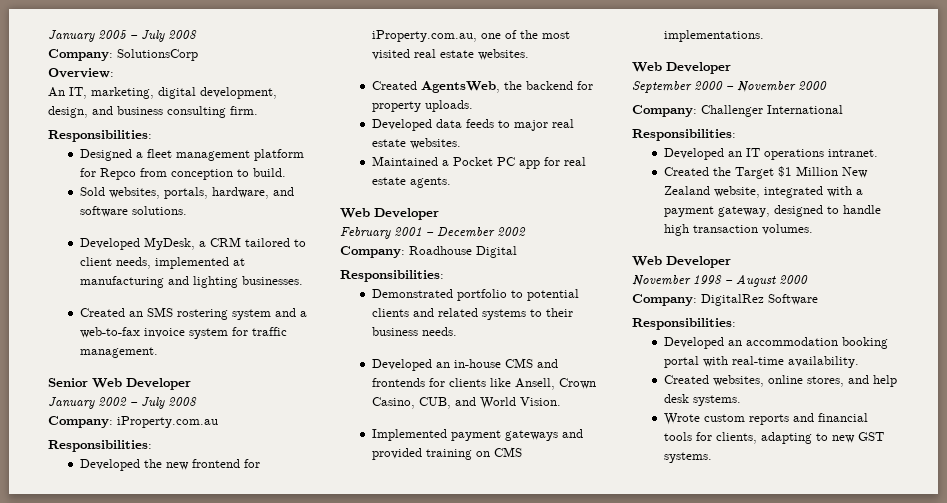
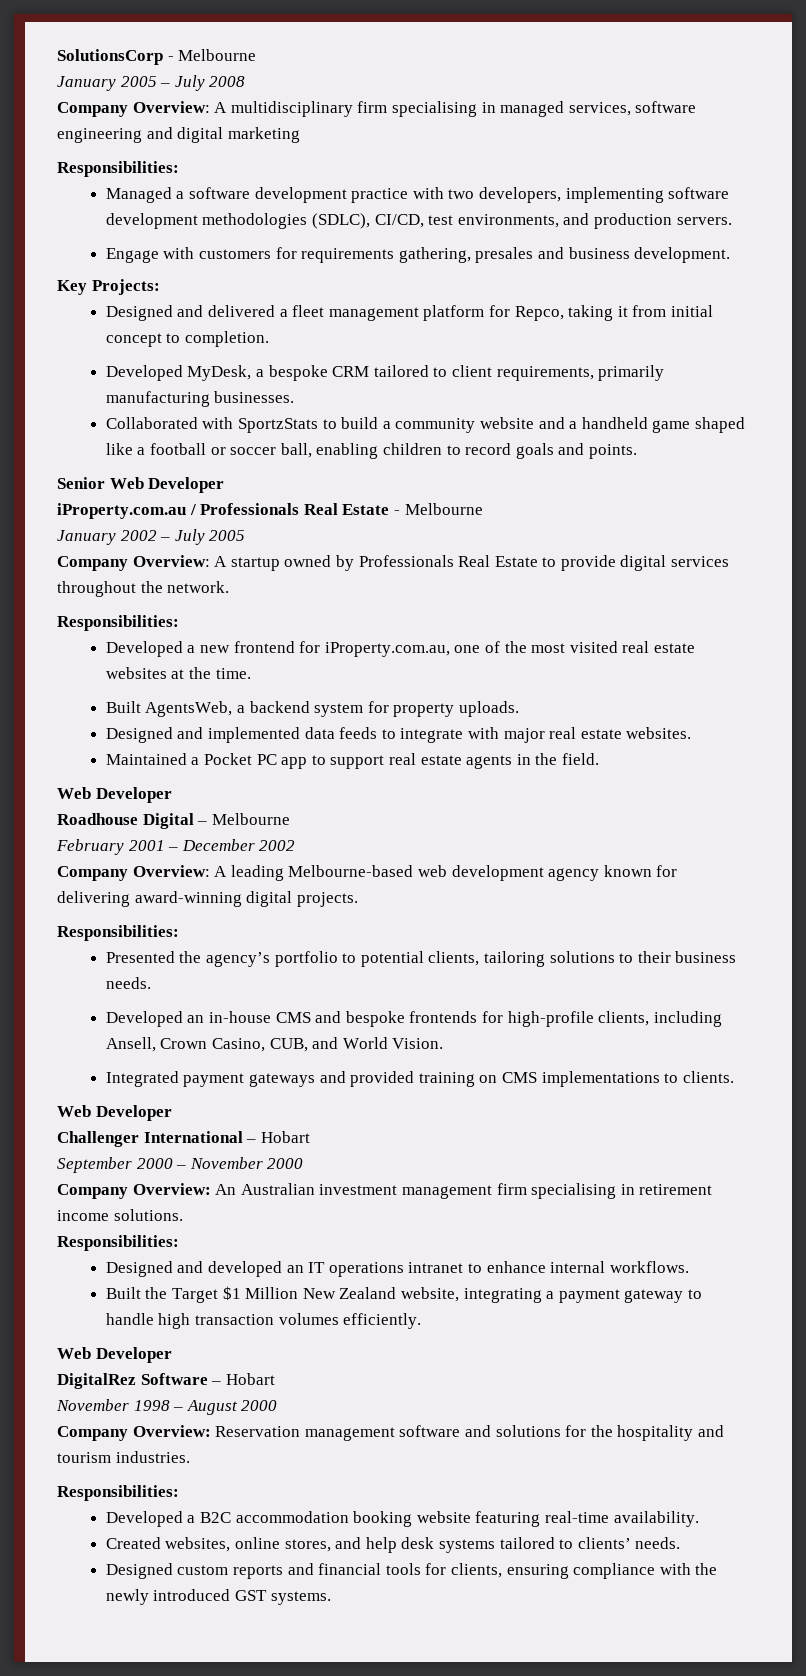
(48, 36) none -> [57,49,257,65] SolutionsCorp - Melbourne //
[48,49,198,61] [48,68,114,78] [48,87,277,99] [48,106,258,118] [48,130,152,142] [79,149,132,161] Company: SolutionsCorp // Overview: // An IT, marketing, digital development, design, and business consulting firm. // Responsibilities: // Designed -> [57,101,697,117] [57,127,300,143] [57,161,179,177] [105,187,730,203] [105,213,732,229] [105,247,731,263] [57,279,160,295] [105,305,276,321] Company Overview: A multidisciplinary firm specialising in managed services, software engineering and digital marketing // Responsibilities: // Managed a software development practice with two developers, implementing software development methodologies (SDLC), CI/CD, test environments, and production servers. // Engage with customers for requirements gathering, presales and business development. // Key Projects: // Designed and delivered
[99,168,286,180] [79,187,294,199] [79,206,187,217] Repco from conception to build. // Sold websites, portals, hardware, and software solutions. -> [514,305,713,321] [105,331,270,347] Repco, taking it from initial concept to completion.
(206, 244) none -> [268,365,328,381] bespoke
[115,257,245,269] [79,276,303,288] [79,307,307,320] [79,327,287,339] [79,347,158,358] [48,378,191,390] [48,397,197,409] [48,416,218,428] [48,440,152,452] [79,459,162,471] needs, implemented at manufacturing and lighting businesses. // Created an SMS rostering system and a web-to-fax invoice system for traffic management. // Senior Web Developer // January 2002 – July 2008 // Company: iProperty.com.au // Responsibilities: // Developed the -> [496,365,665,381] [105,391,295,407] [105,417,745,433] [105,443,637,459] [57,477,225,493] [57,503,483,519] [57,529,246,545] [57,555,730,571] [57,581,230,597] [57,615,179,631] [105,641,196,657] requirements, primarily manufacturing businesses. // Collaborated with SportzStats to build a community website and a handheld game shaped like a football or soccer ball, enabling children to record goals and points. // Senior Web Developer // iProperty.com.au / Professionals Real Estate - Melbourne // January 2002 – July 2005 // Company Overview: A startup owned by Professionals Real Estate to provide digital services throughout the network. // Responsibilities: // Developed a
[477,49,529,60] [371,81,573,93] websites. // Created AgentsWeb, the backend -> [105,667,251,679] [105,701,364,717] websites at the time. // Built AgentsWeb, a backend system
[371,119,432,131] Developed -> [105,727,301,743] Designed and implemented
(510, 124) none -> [400,727,499,743] integrate with
[543,157,586,166] [371,177,451,188] [340,208,439,220] for real estate agents. // Web Developer -> [311,753,599,769] [57,787,172,803] [57,813,290,829] to support real estate agents in the field. // Web Developer // Roadhouse Digital – Melbourne
[340,246,517,258] [340,270,444,282] [371,289,579,301] [371,308,526,320] Company: Roadhouse Digital // Responsibilities: // Demonstrated portfolio to potential clients and related systems -> [57,865,678,881] [57,891,358,907] [57,925,179,941] [105,951,615,967] Company Overview: A leading Melbourne-based web development agency known for delivering award-winning digital projects. // Responsibilities: // Presented the agency’s portfolio to potential clients, tailoring solutions
(558, 363) none -> [345,1011,405,1027] bespoke
[448,378,511,387] clients like -> [507,1011,722,1027] high-profile clients, including
[371,429,447,441] Implemented -> [105,1071,179,1087] Integrated
[663,30,764,42] [632,62,731,74] implementations. // Web Developer -> [541,1071,734,1087] [57,1105,172,1121] [57,1131,310,1147] implementations to clients. // Web Developer // Challenger International – Hobart
[632,105,843,117] [632,129,736,141] [663,148,878,160] [663,167,709,176] Company: Challenger International // Responsibilities: // Developed an IT operations intranet. // Created -> [57,1183,713,1199] [57,1209,183,1221] [57,1235,179,1251] [105,1261,689,1277] [105,1287,141,1299] Company Overview: An Australian investment management firm specialising in retirement income solutions. // Responsibilities: // Designed and developed an IT operations intranet to enhance internal workflows. // Built
[763,186,863,198] [663,205,823,217] integrated with a payment gateway, designed -> [463,1288,684,1303] integrating a payment gateway
[761,224,813,235] [632,256,731,268] volumes. // Web Developer -> [278,1313,422,1329] [57,1347,172,1363] [57,1373,275,1389] volumes efficiently. // Web Developer // DigitalRez Software – Hobart
[632,294,818,306] [632,318,736,330] [663,337,888,349] [663,356,728,368] Company: DigitalRez Software // Responsibilities: // Developed an accommodation booking portal with -> [57,1425,724,1441] [57,1451,190,1463] [57,1485,179,1501] [105,1511,541,1527] Company Overview: Reservation management software and solutions for the hospitality and tourism industries. // Responsibilities: // Developed a B2C accommodation booking website featuring
[692,395,741,406] [663,413,700,425] systems. // Wrote -> [438,1537,681,1553] [105,1563,173,1579] systems tailored to clients’ needs. // Designed
[760,432,855,444] adapting to new -> [506,1563,718,1579] [105,1589,231,1605] ensuring compliance with the newly introduced

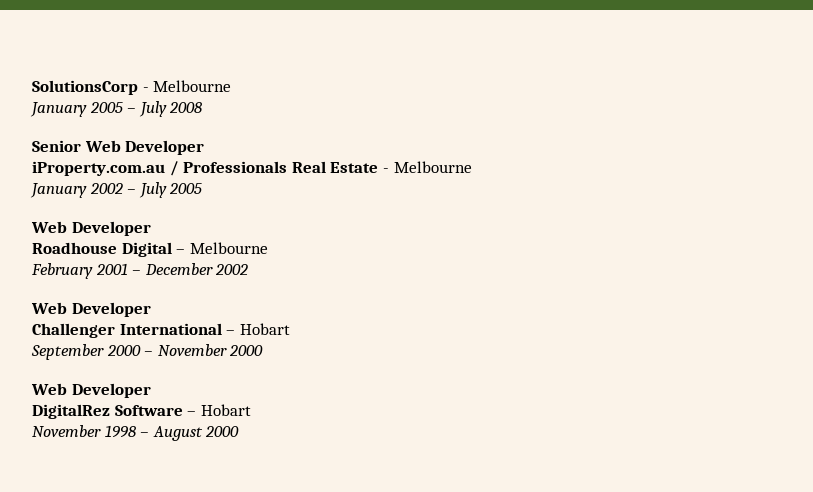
[57,101,697,117] [57,127,300,143] [57,161,179,177] [105,187,730,203] [105,213,732,229] [105,247,731,263] [57,279,160,295] [105,305,713,321] [105,331,270,347] [105,365,665,381] [105,391,295,407] [105,417,745,433] [105,443,637,459] // Company Overview: A multidisciplinary firm specialising in managed services, software engineering and digital marketing // Responsibilities: // Managed a software development practice with two developers, implementing software development methodologies (SDLC), CI/CD, test environments, and production servers. // Engage with customers for requirements gathering, presales and business development. // Key Projects: // Designed and delivered a fleet management platform for Repco, taking it from initial concept to completion. // Developed MyDesk, a bespoke CRM tailored to client requirements, primarily manufacturing businesses. // Collaborated with SportzStats to build a community website and a handheld game shaped like a football or soccer ball, enabling children to record goals and points. -> (203, 107) none
[57,555,730,571] [57,581,230,597] [57,615,179,631] [105,641,695,657] [105,667,251,679] [105,701,519,717] [105,727,692,743] [105,753,599,769] // Company Overview: A startup owned by Professionals Real Estate to provide digital services throughout the network. // Responsibilities: // Developed a new frontend for iProperty.com.au, one of the most visited real estate websites at the time. // Built AgentsWeb, a backend system for property uploads. // Designed and implemented data feeds to integrate with major real estate websites. // Maintained a Pocket PC app to support real estate agents in the field. -> (203, 188) none
[57,865,678,881] [57,891,358,907] [57,925,179,941] [105,951,737,967] [105,977,151,989] [105,1011,722,1027] [105,1037,444,1052] [105,1071,734,1087] // Company Overview: A leading Melbourne-based web development agency known for delivering award-winning digital projects. // Responsibilities: // Presented the agency’s portfolio to potential clients, tailoring solutions to their business needs. // Developed an in-house CMS and bespoke frontends for high-profile clients, including Ansell, Crown Casino, CUB, and World Vision. // Integrated payment gateways and provided training on CMS implementations to clients. -> (249, 269) none
[57,1183,713,1199] [57,1209,183,1221] [57,1235,179,1251] [105,1261,689,1277] [105,1286,702,1303] [105,1313,422,1329] // Company Overview: An Australian investment management firm specialising in retirement income solutions. // Responsibilities: // Designed and developed an IT operations intranet to enhance internal workflows. // Built the Target $1 Million New Zealand website, integrating a payment gateway to handle high transaction volumes efficiently. -> (264, 350) none
[57,1425,724,1441] [57,1451,190,1463] [57,1485,179,1501] [105,1511,699,1527] [105,1537,681,1553] [105,1563,718,1579] [105,1589,331,1605] // Company Overview: Reservation management software and solutions for the hospitality and tourism industries. // Responsibilities: // Developed a B2C accommodation booking website featuring real-time availability. // Created websites, online stores, and help desk systems tailored to clients’ needs. // Designed custom reports and financial tools for clients, ensuring compliance with the newly introduced GST systems. -> (240, 431) none

